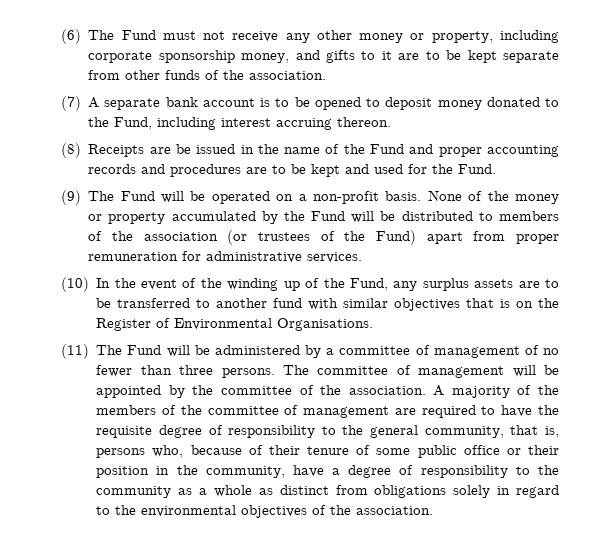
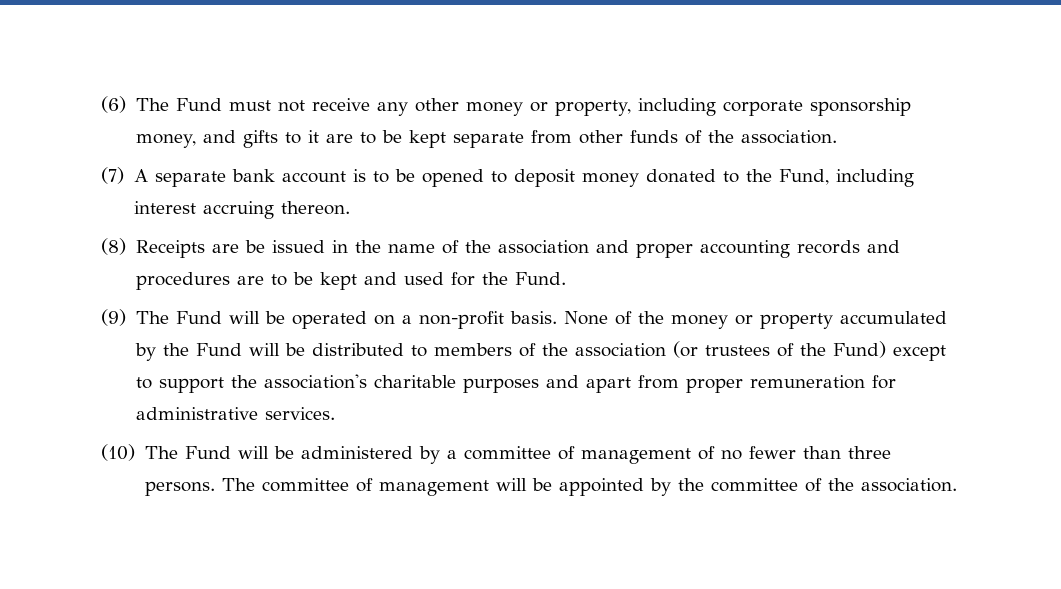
[370,144,405,154] Fund -> [497,240,589,254] association
(416, 237) none -> [892,345,946,361] [135,374,579,393] except to support the association's charitable purposes and
[96,278,559,291] [96,298,560,311] [96,318,374,331] [61,344,89,359] In the event of the winding up of the Fund, any surplus assets are to be transferred to another fund with similar objectives that is on the Register of Environmental Organisations. // (11) -> (135, 452) none
[433,385,559,398] [96,405,559,418] [96,425,560,438] [96,445,560,458] [96,465,560,478] [96,485,559,498] [96,505,434,518] A majority of the members of the committee of management are required to have the requisite degree of responsibility to the general community, that is, persons who, because of their tenure of some public office or their position in the community, have a degree of responsibility to the community as a whole as distinct from obligations solely in regard to the environmental objectives of the association. -> (957, 485) none

